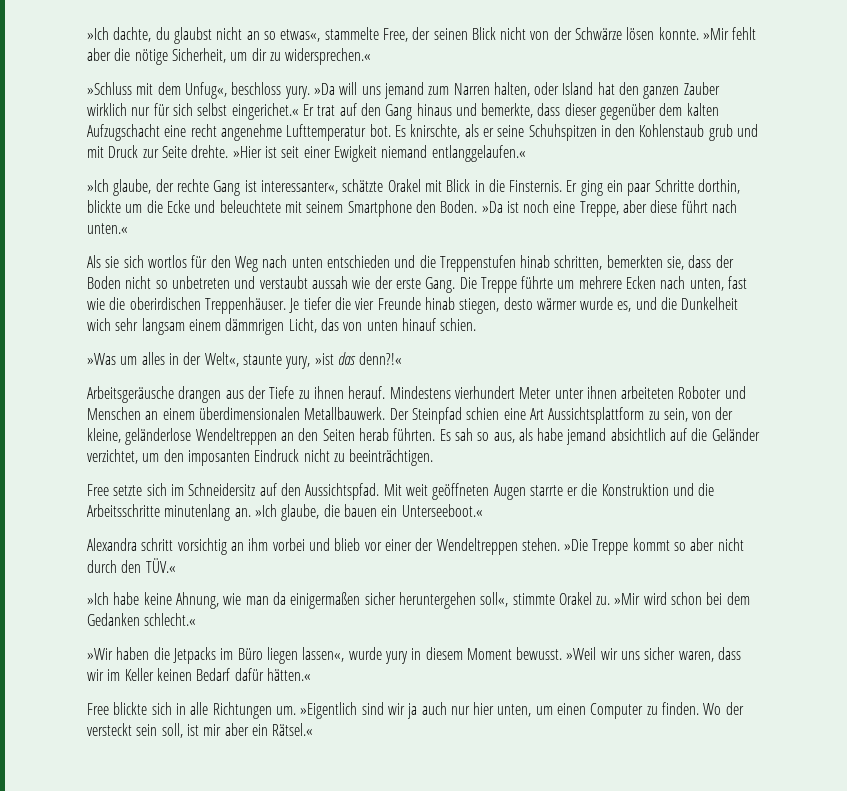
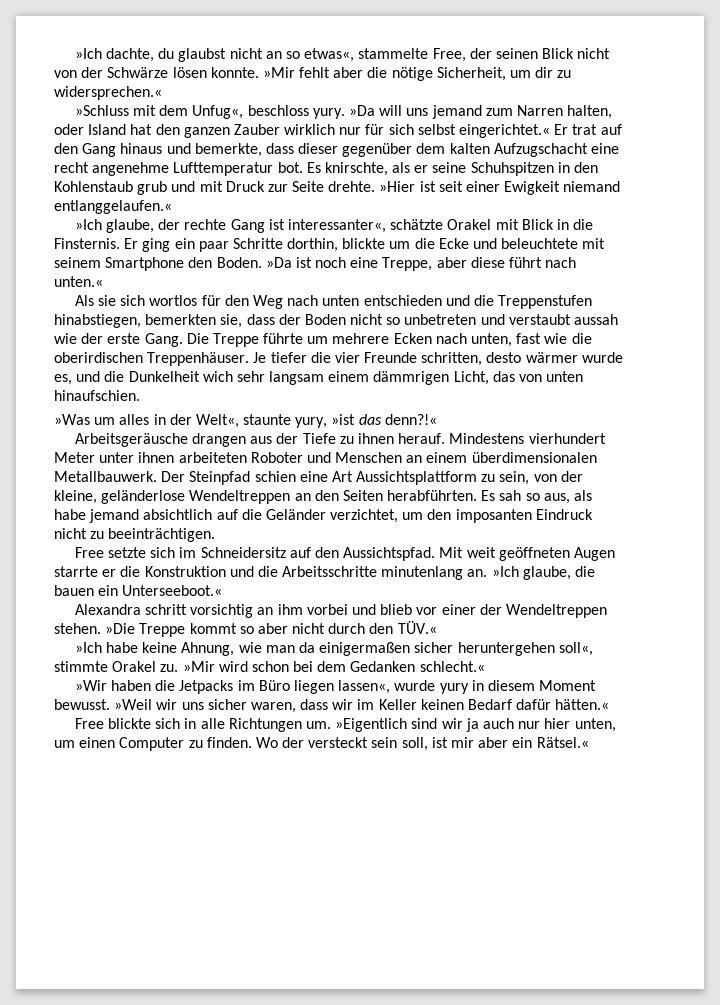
[231,103,299,120] eingerichet.« -> [459,124,551,138] eingerichtet.«
[520,255,603,270] hinab schritten, -> [54,314,141,328] hinabstiegen,
[424,297,500,314] hinab stiegen, -> [421,352,483,366] schritten,
[401,318,477,331] hinauf schien. -> [54,390,140,401] hinaufschien.
[358,428,436,441] herab führten. -> [387,490,478,501] herabführten.

